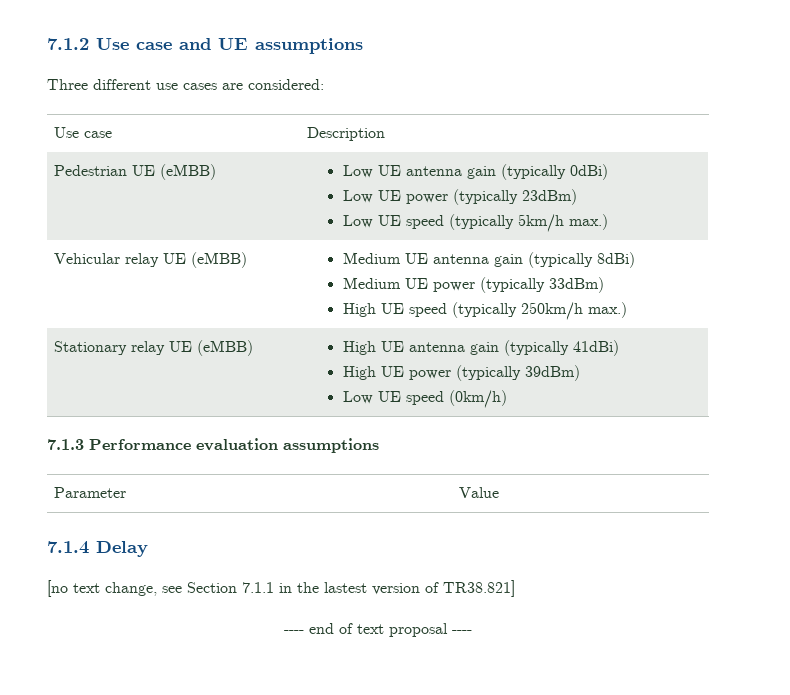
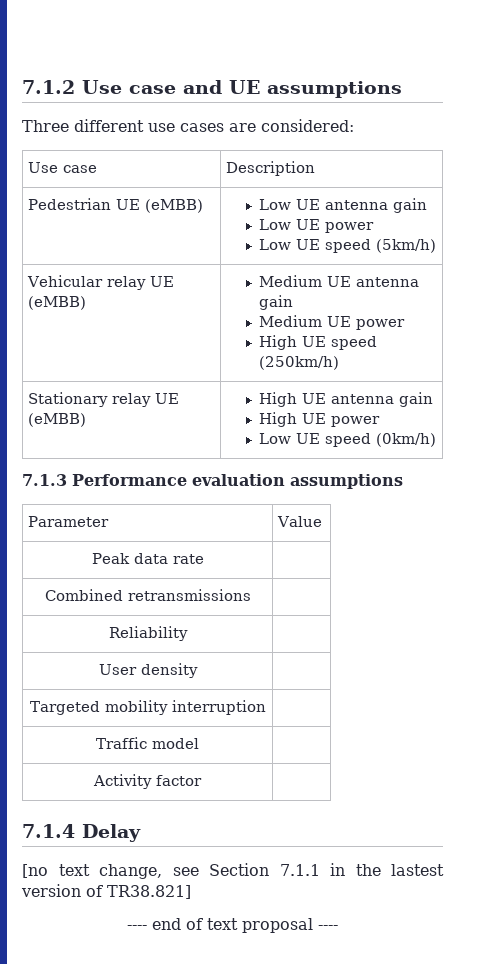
[500,164,608,180] (typically 0dBi) -> (428, 205) none
[452,189,577,205] [342,214,608,232] (typically 23dBm) // Low UE speed (typically 5km/h max.) -> [259,239,437,253] // Low UE speed (5km/h)
[527,252,635,268] (typically 8dBi) -> (294, 302) none
[479,277,604,293] (typically 33dBm) -> (406, 324) none
[451,302,627,320] (typically 250km/h max.) -> [259,356,340,370] (250km/h)
[503,340,619,356] (typically 41dBi) -> (434, 399) none
[455,365,580,381] (typically 39dBm) -> (381, 421) none
(499, 492) none -> [91,553,204,564] [44,589,251,601] [108,626,188,641] [98,663,198,678] [29,700,266,715] [96,737,199,749] [93,774,202,789] // Peak data rate | // Combined retransmissions | // Reliability | // User density | // Targeted mobility interruption | // Traffic model | // Activity factor |

